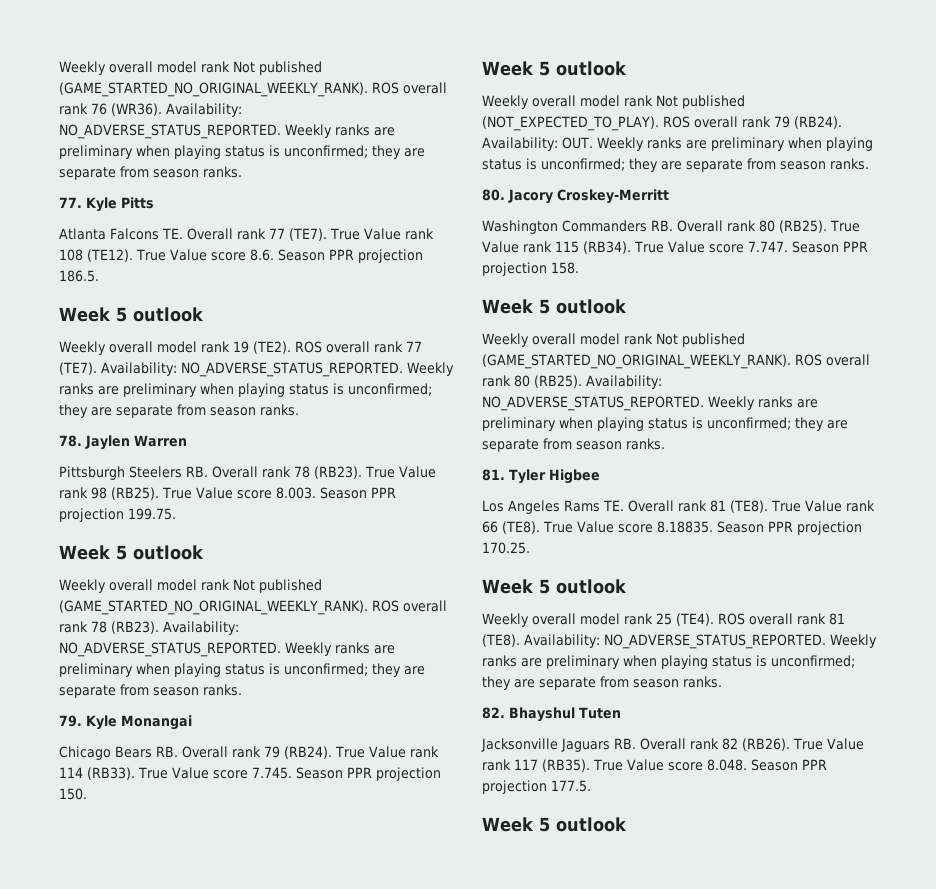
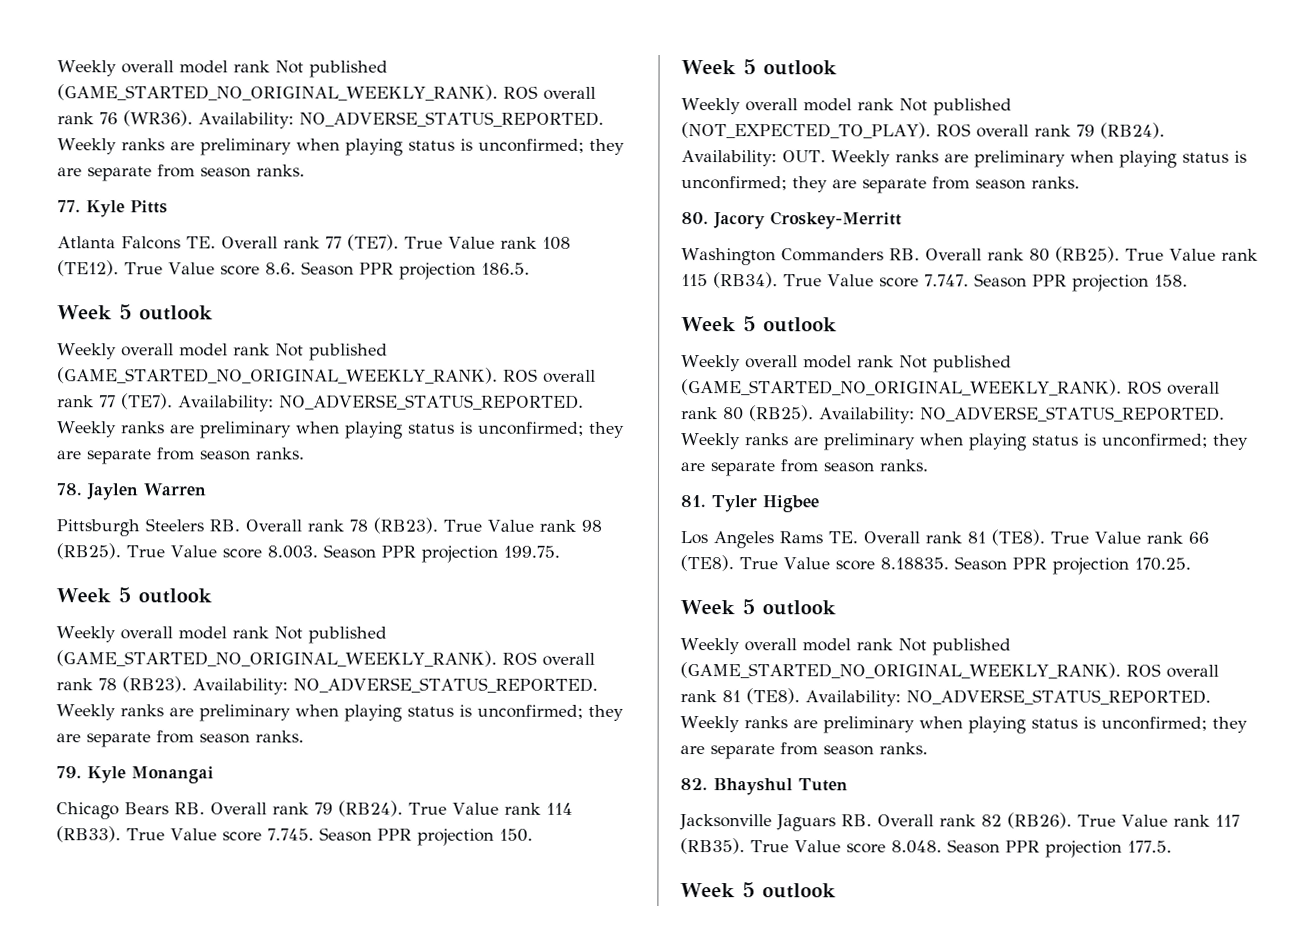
[233,341,291,354] 19 (TE2). -> [274,343,388,361] [57,367,498,384] Not published (GAME_STARTED_NO_ORIGINAL_WEEKLY_RANK).
[656,613,714,626] 25 (TE4). -> [897,638,1011,656] [680,662,1121,679] Not published (GAME_STARTED_NO_ORIGINAL_WEEKLY_RANK).

